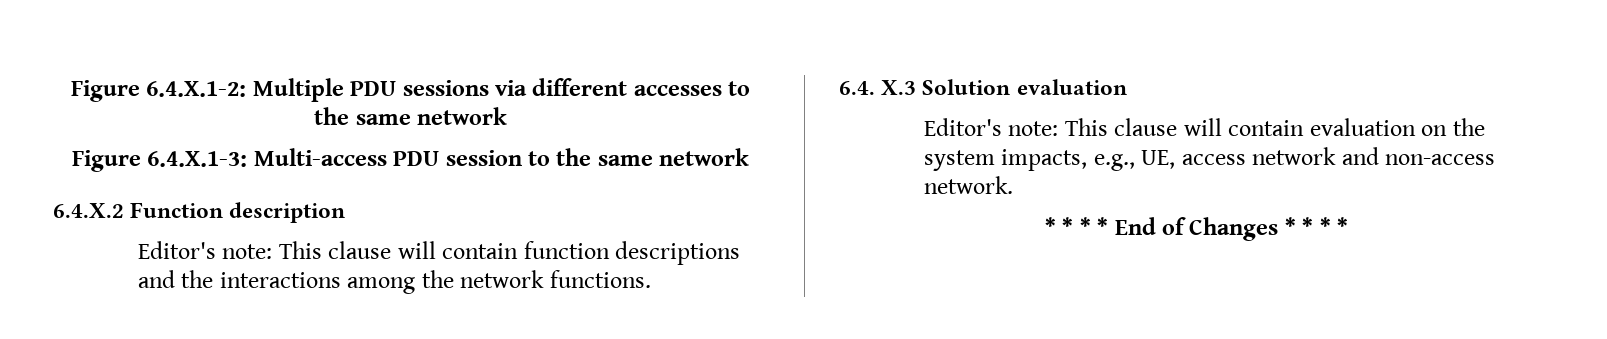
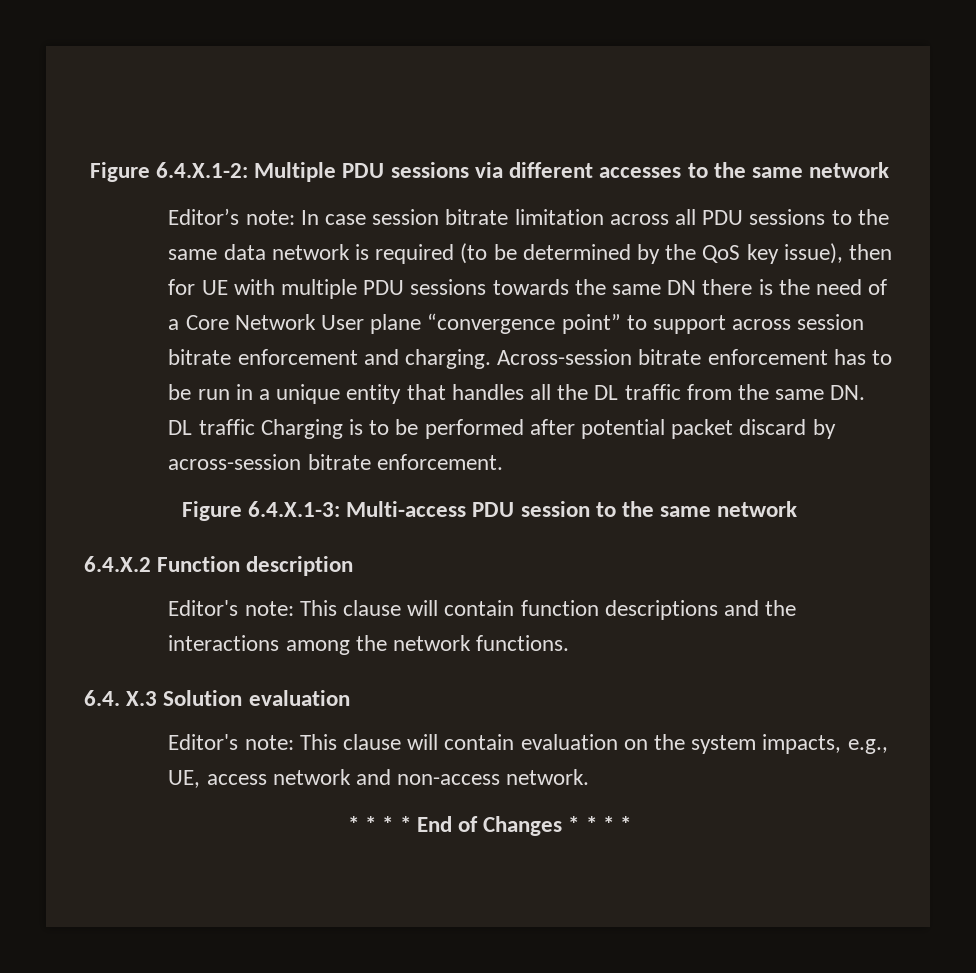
(507, 116) none -> [168,208,889,225] [168,243,893,264] [168,279,888,299] [168,313,865,334] [168,349,893,369] [168,384,866,404] [168,419,836,439] [168,454,503,470] // Editor’s note: In case session bitrate limitation across all PDU sessions to the same data network is required (to be determined by the QoS key issue), then for UE with multiple PDU sessions towards the same DN there is the need of a Core Network User plane “convergence point” to support across session bitrate enforcement and charging. Across-session bitrate enforcement has to be run in a unique entity that handles all the DL traffic from the same DN. DL traffic Charging is to be performed after potential packet discard by across-session bitrate enforcement.

